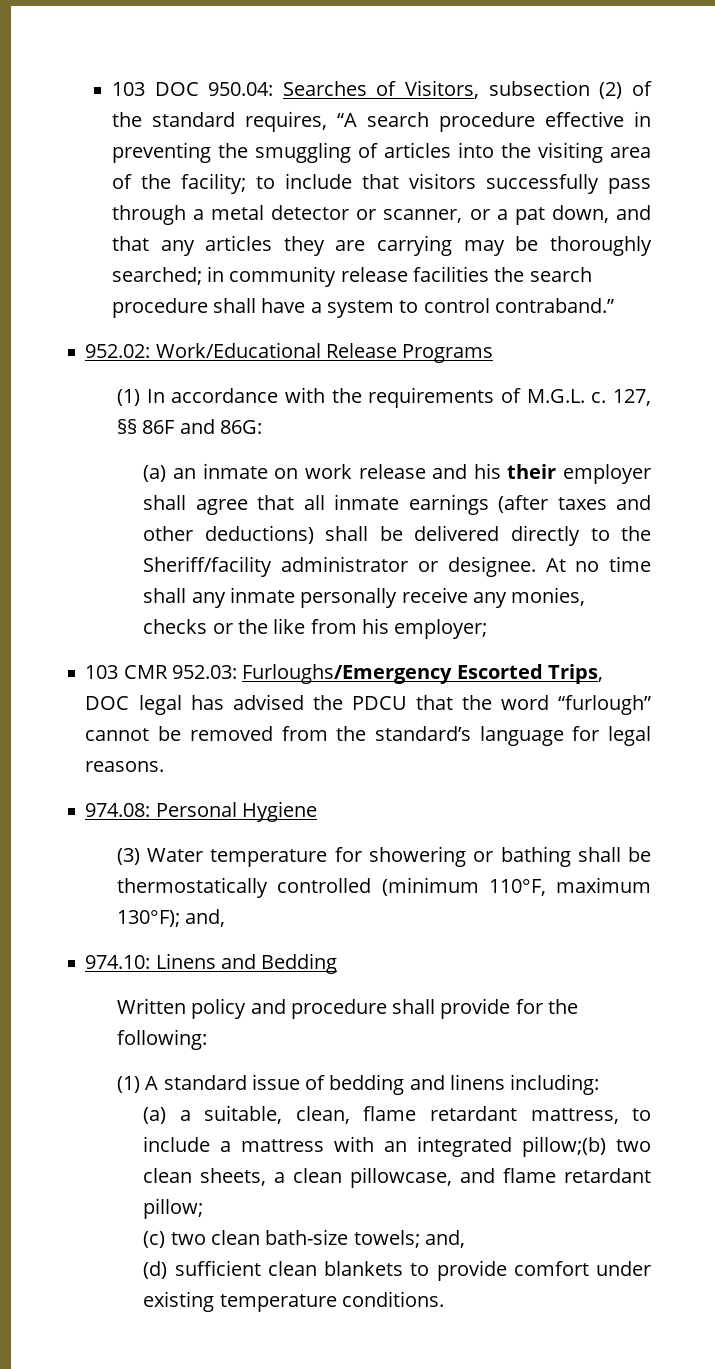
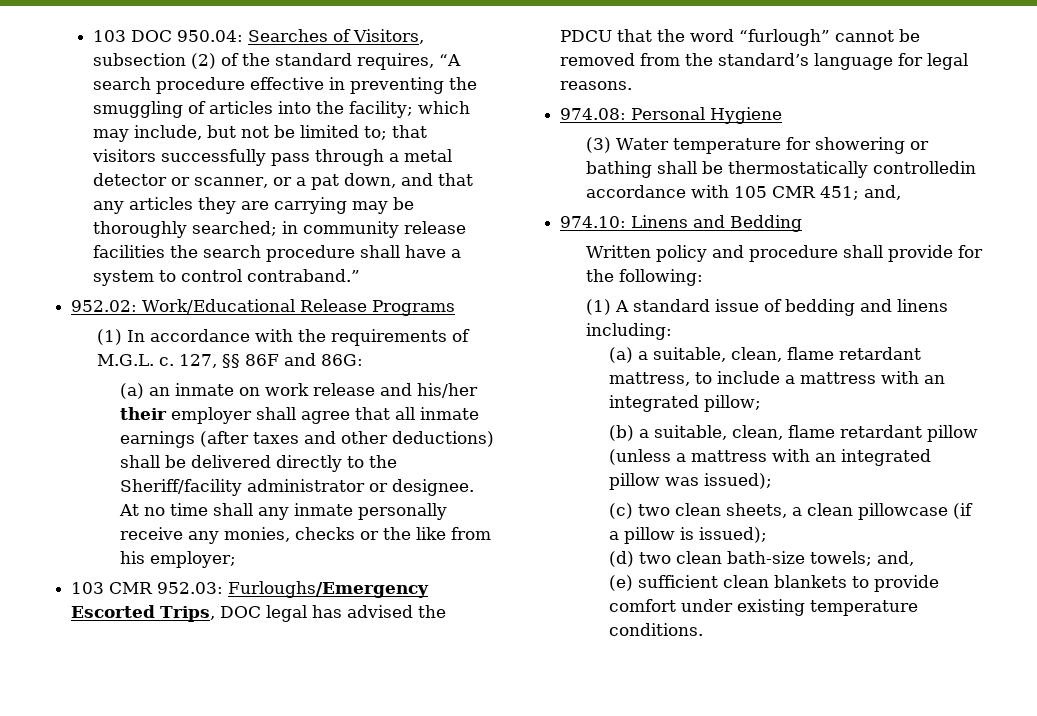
[537,142,652,163] [111,173,352,194] visiting area of the facility; to include -> [349,101,471,118] [93,125,388,142] facility; which may include, but not be limited to;
[473,463,501,479] his -> [416,383,478,398] his/her
[277,877,652,896] [116,910,180,927] controlled (minimum 110°F, maximum 130°F); -> [873,161,977,174] [586,185,860,200] controlledin accordance with 105 CMR 451;
[522,1136,607,1157] pillow;(b) -> [703,395,761,412] [608,425,978,442] [608,449,931,466] [608,473,772,490] [608,503,633,519] pillow; // (b) a suitable, clean, flame retardant pillow (unless a mattress with an integrated pillow was issued); // (c)
[350,1167,651,1188] [143,1198,204,1219] [143,1231,166,1248] pillowcase, and flame retardant pillow; // (c) -> [857,503,973,520] [608,527,767,544] [608,551,634,567] pillowcase (if a pillow is issued); // (d)
[143,1261,168,1279] (d) -> [608,575,633,591] (e)

